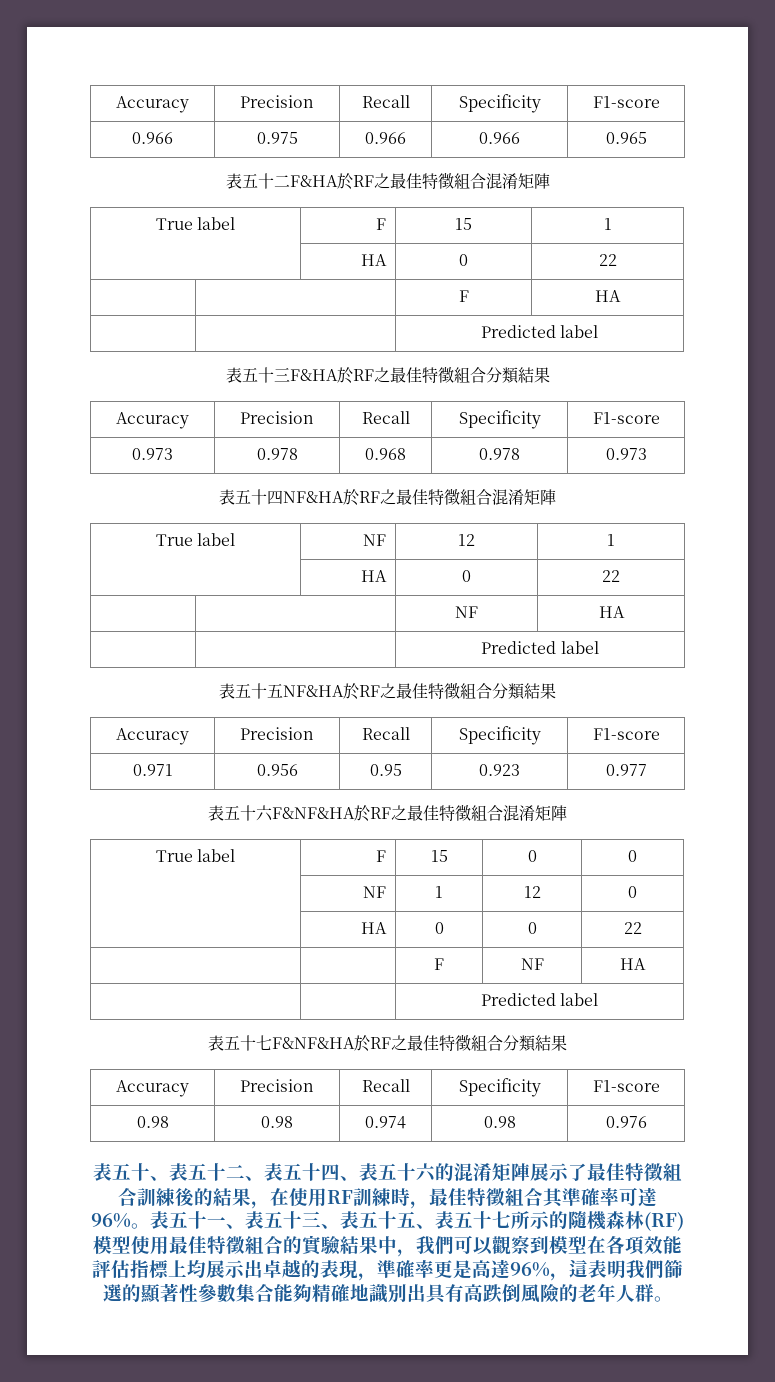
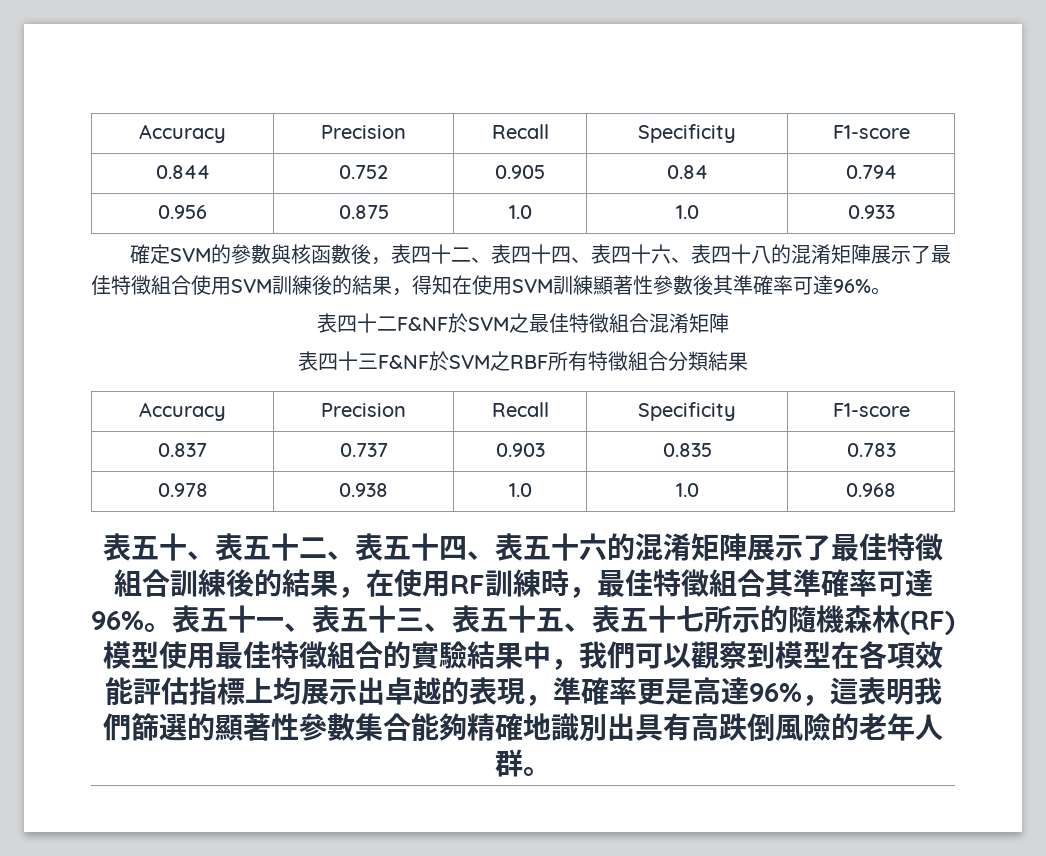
[116,96,189,113] [240,95,314,108] [361,95,410,108] [458,94,541,113] [592,96,660,108] [132,132,173,144] [256,132,298,144] [365,132,406,144] [479,132,520,144] [605,132,647,144] [225,172,550,190] [155,217,236,230] [375,218,386,230] [455,218,472,230] [603,218,612,230] [360,254,387,266] [459,254,468,266] [598,254,617,266] [458,290,469,302] [595,290,621,302] [480,325,599,338] [225,366,550,384] [116,412,189,429] [240,411,314,424] [361,411,410,424] [458,410,541,429] [592,412,660,424] [132,448,173,460] [256,448,298,460] [365,448,406,460] [479,448,520,460] [605,448,647,460] [219,488,556,506] [155,533,236,546] [362,534,386,546] [458,534,475,546] [607,534,615,546] [360,570,387,582] [462,570,471,582] [602,570,620,582] [455,606,478,618] [598,606,625,618] [481,641,599,654] [219,682,556,700] [116,728,189,745] [240,727,314,740] [361,727,410,740] [458,726,541,745] [592,728,660,740] [132,764,173,776] [256,764,298,776] [369,764,402,776] [479,764,520,776] [605,764,647,776] [208,804,567,822] [155,849,236,862] [375,850,386,862] [430,850,448,862] [527,850,537,862] [628,850,637,862] [362,886,386,898] [435,886,443,898] [523,886,541,898] [628,886,637,898] [360,922,387,934] [434,922,444,934] [527,922,537,934] [623,922,642,934] [434,958,444,970] [520,958,544,970] [620,958,646,970] [480,993,599,1006] [208,1034,567,1052] [116,1080,189,1097] [240,1079,314,1092] [361,1079,410,1092] [458,1078,541,1097] [592,1080,660,1092] [136,1116,169,1128] [261,1116,293,1128] [365,1116,406,1129] [483,1116,516,1128] [605,1116,647,1128] Accuracy | Precision | Recall | Specificity | F1-score // 0.966 | 0.975 | 0.966 | 0.966 | 0.965 // 表五十二F&HA於RF之最佳特徵組合混淆矩陣 // True label | F | 15 | 1 // | HA | 0 | 22 // | | F | HA // | | Predicted label // 表五十三F&HA於RF之最佳特徵組合分類結果 // Accuracy | Precision | Recall | Specificity | F1-score // 0.973 | 0.978 | 0.968 | 0.978 | 0.973 // 表五十四NF&HA於RF之最佳特徵組合混淆矩陣 // True label | NF | 12 | 1 // | HA | 0 | 22 // | | NF | HA // | | Predicted label // 表五十五NF&HA於RF之最佳特徵組合分類結果 // Accuracy | Precision | Recall | Specificity | F1-score // 0.971 | 0.956 | 0.95 | 0.923 | 0.977 // 表五十六F&NF&HA於RF之最佳特徵組合混淆矩陣 // True label | F | 15 | 0 | 0 // | NF | 1 | 12 | 0 // | HA | 0 | 0 | 22 // | | F | NF | HA // | | Predicted label // 表五十七F&NF&HA於RF之最佳特徵組合分類結果 // Accuracy | Precision | Recall | Specificity | F1-score // 0.98 | 0.98 | 0.974 | 0.98 | 0.976 -> [139,124,226,143] [321,125,406,139] [491,124,549,139] [638,124,736,143] [832,125,910,139] [155,165,210,179] [339,165,388,179] [495,165,545,179] [666,165,708,179] [845,165,897,179] [158,205,207,219] [338,205,389,219] [508,205,532,219] [675,205,699,219] [847,205,895,219] [129,244,951,265] [91,275,891,296] [317,313,729,334] [298,351,748,371] [139,402,226,421] [321,403,406,417] [491,402,549,417] [638,402,736,421] [832,403,910,417] [158,443,207,457] [339,443,388,457] [495,443,545,457] [662,443,712,457] [846,443,896,457] [157,483,208,497] [339,483,388,497] [508,483,532,497] [675,483,699,497] [846,483,896,497] Accuracy | Precision | Recall | Specificity | F1-score // 0.844 | 0.752 | 0.905 | 0.84 | 0.794 // 0.956 | 0.875 | 1.0 | 1.0 | 0.933 // 確定SVM的參數與核函數後，表四十二、表四十四、表四十六、表四十八的混淆矩陣展示了最佳特徵組合使用SVM訓練後的結果，得知在使用SVM訓練顯著性參數後其準確率可達96%。 // 表四十二F&NF於SVM之最佳特徵組合混淆矩陣 // 表四十三F&NF於SVM之RBF所有特徵組合分類結果 // Accuracy | Precision | Recall | Specificity | F1-score // 0.837 | 0.737 | 0.903 | 0.835 | 0.783 // 0.978 | 0.938 | 1.0 | 1.0 | 0.968

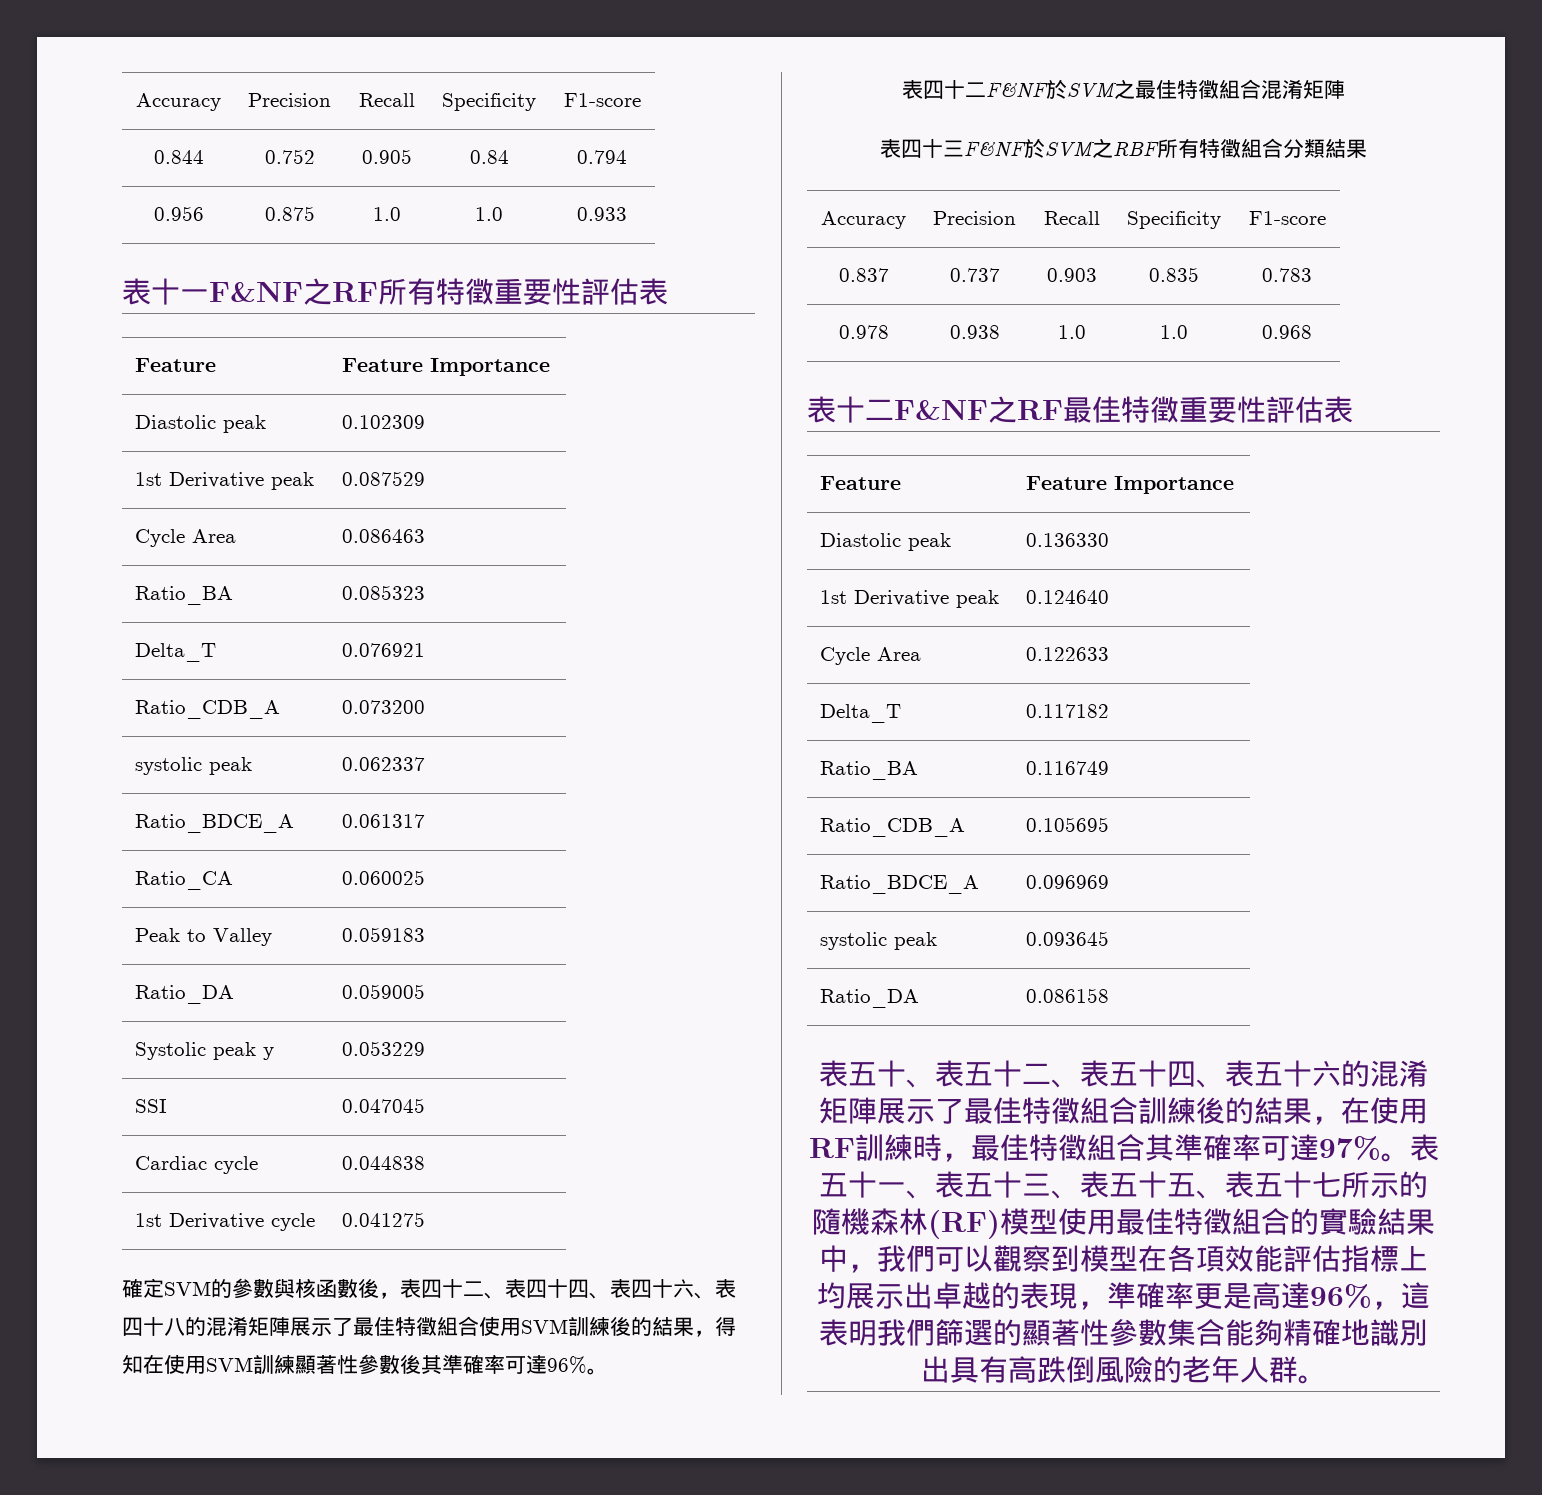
(895, 212) none -> [122,278,668,305] [135,358,217,372] [342,358,551,376] [135,415,267,433] [342,415,426,429] [135,472,315,490] [342,471,426,486] [135,529,237,547] [342,529,426,543] [135,586,234,605] [342,585,426,600] [135,643,217,662] [342,643,426,657] [135,700,281,719] [342,700,426,714] [135,757,253,775] [342,757,426,771] [135,814,295,833] [342,814,426,828] [135,871,234,890] [342,870,426,885] [135,928,273,946] [342,927,426,942] [135,985,235,1004] [342,984,426,999] [135,1042,275,1060] [342,1041,426,1056] [135,1099,168,1113] [342,1098,426,1113] [135,1156,259,1174] [342,1156,426,1170] [135,1213,316,1231] [342,1212,426,1227] // 表十一F&NF之RF所有特徵重要性評估表 // Feature | Feature Importance // Diastolic peak | 0.102309 // 1st Derivative peak | 0.087529 // Cycle Area | 0.086463 // Ratio_BA | 0.085323 // Delta_T | 0.076921 // Ratio_CDB_A | 0.073200 // systolic peak | 0.062337 // Ratio_BDCE_A | 0.061317 // Ratio_CA | 0.060025 // Peak to Valley | 0.059183 // Ratio_DA | 0.059005 // Systolic peak y | 0.053229 // SSI | 0.047045 // Cardiac cycle | 0.044838 // 1st Derivative cycle | 0.041275
(896, 490) none -> [807,396,1353,423] [820,476,902,490] [1026,476,1235,494] [820,533,952,551] [1026,533,1110,547] [820,590,1000,608] [1026,590,1110,604] [820,647,922,665] [1026,647,1110,661] [820,704,902,723] [1026,704,1110,718] [820,761,919,780] [1026,761,1110,775] [820,818,966,837] [1026,817,1110,832] [820,875,980,894] [1026,875,1110,889] [820,932,938,950] [1026,931,1110,946] [820,989,920,1008] [1026,988,1110,1003] // 表十二F&NF之RF最佳特徵重要性評估表 // Feature | Feature Importance // Diastolic peak | 0.136330 // 1st Derivative peak | 0.124640 // Cycle Area | 0.122633 // Delta_T | 0.117182 // Ratio_BA | 0.116749 // Ratio_CDB_A | 0.105695 // Ratio_BDCE_A | 0.096969 // systolic peak | 0.093645 // Ratio_DA | 0.086158
[91,611,144,630] 96% -> [1318,1136,1381,1160] 97%

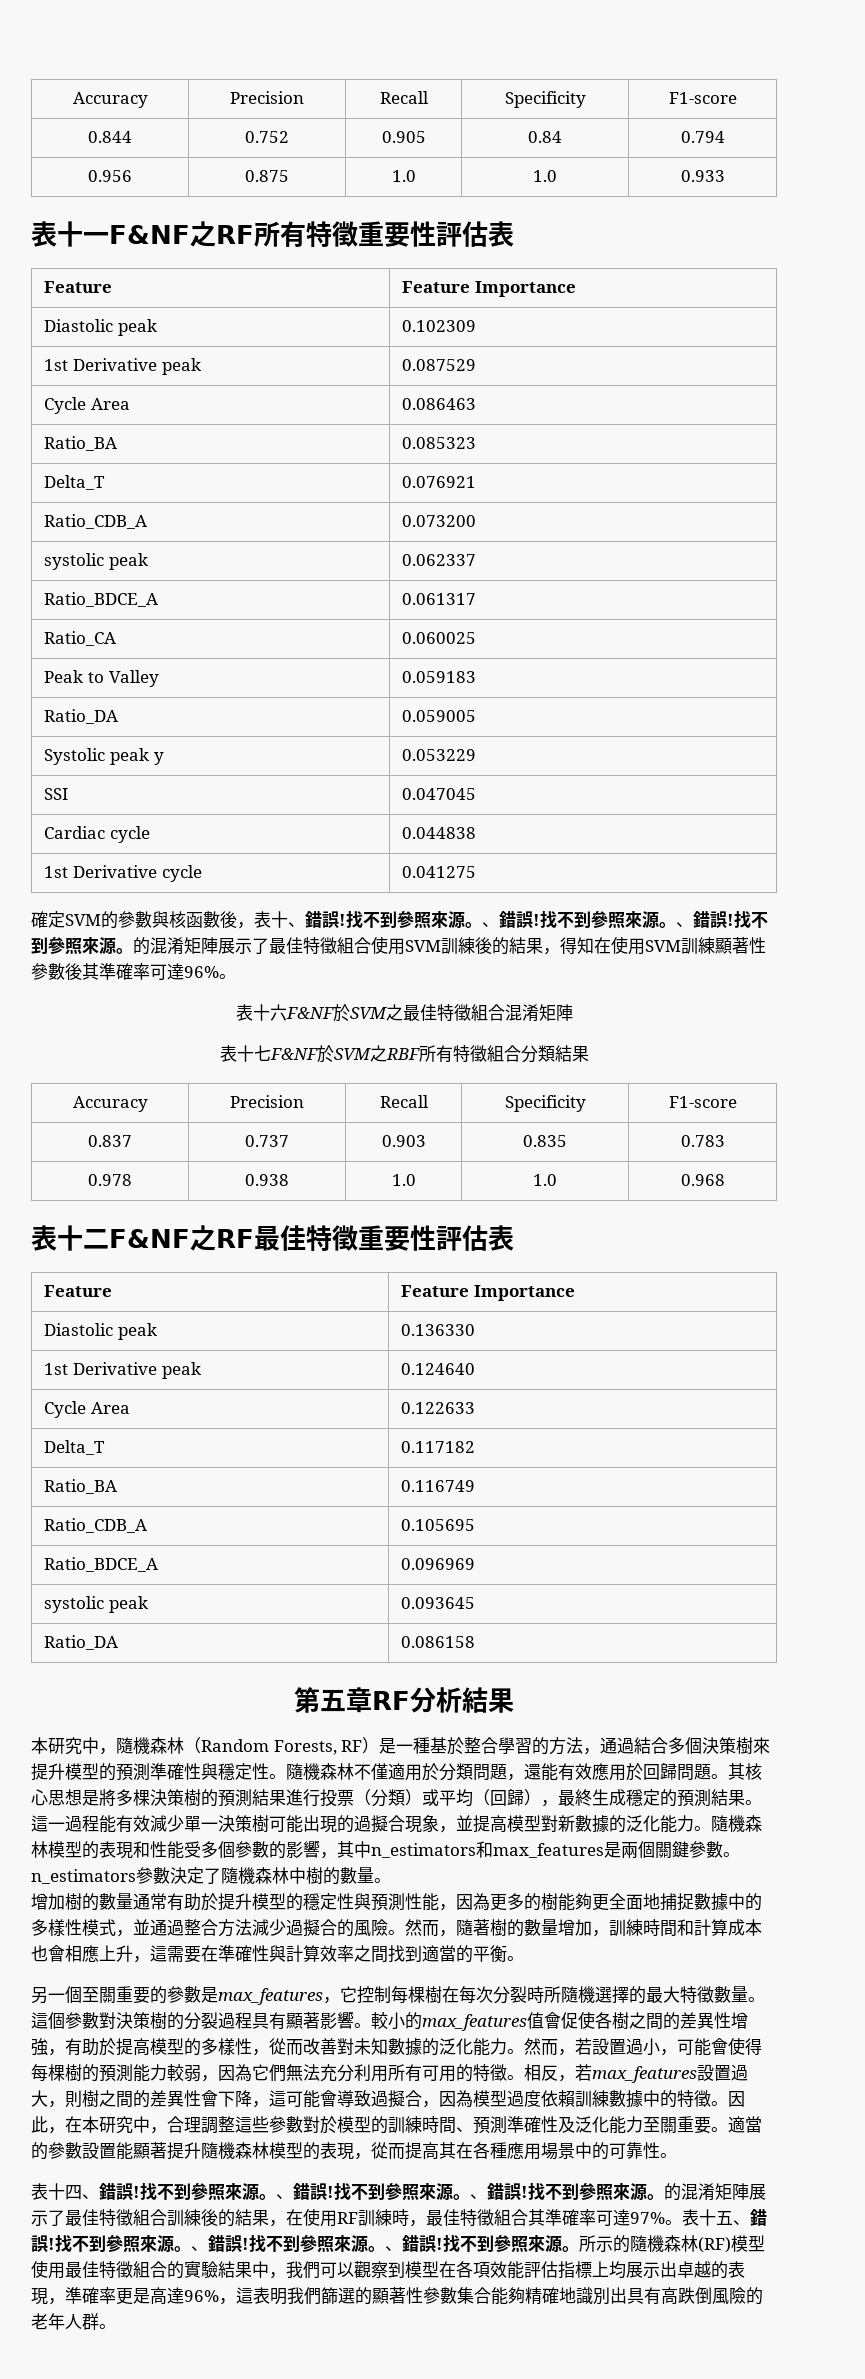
[421,1279,736,1299] [122,1317,185,1336] 四十二、表四十四、表四十六、表四十八 -> [271,910,768,929] [31,936,133,955] 十、錯誤!找不到參照來源。、錯誤!找不到參照來源。、錯誤!找不到參照來源。
[923,80,986,99] 四十二 -> [252,1004,287,1021] 十六
[901,139,964,158] 四十三 -> [236,1045,271,1062] 十七
[819,1060,1341,1088] 表五十、表五十二、表五十四、表五十六 -> [294,1687,514,1713] [31,1737,771,1755] [31,1763,762,1781] [31,1789,762,1807] [31,1815,762,1833] [31,1841,740,1859] [31,1867,391,1885] [31,1893,762,1911] [31,1919,762,1937] [31,1945,524,1963] [31,1986,765,2005] [31,2011,748,2031] [31,2037,762,2056] [31,2064,748,2083] [31,2090,745,2108] [31,2116,762,2134] [31,2142,677,2160] [31,2182,664,2201] 第五章RF分析結果 // 本研究中，隨機森林（Random Forests, RF）是一種基於整合學習的方法，通過結合多個決策樹來提升模型的預測準確性與穩定性。隨機森林不僅適用於分類問題，還能有效應用於回歸問題。其核心思想是將多棵決策樹的預測結果進行投票（分類）或平均（回歸），最終生成穩定的預測結果。這一過程能有效減少單一決策樹可能出現的過擬合現象，並提高模型對新數據的泛化能力。隨機森林模型的表現和性能受多個參數的影響，其中n_estimators和max_features是兩個關鍵參數。n_estimators參數決定了隨機森林中樹的數量。 // 增加樹的數量通常有助於提升模型的穩定性與預測性能，因為更多的樹能夠更全面地捕捉數據中的多樣性模式，並通過整合方法減少過擬合的風險。然而，隨著樹的數量增加，訓練時間和計算成本也會相應上升，這需要在準確性與計算效率之間找到適當的平衡。 // 另一個至關重要的參數是max_features，它控制每棵樹在每次分裂時所隨機選擇的最大特徵數量。這個參數對決策樹的分裂過程具有顯著影響。較小的max_features值會促使各樹之間的差異性增強，有助於提高模型的多樣性，從而改善對未知數據的泛化能力。然而，若設置過小，可能會使得每棵樹的預測能力較弱，因為它們無法充分利用所有可用的特徵。相反，若max_features設置過大，則樹之間的差異性會下降，這可能會導致過擬合，因為模型過度依賴訓練數據中的特徵。因此，在本研究中，合理調整這些參數對於模型的訓練時間、預測準確性及泛化能力至關重要。適當的參數設置能顯著提升隨機森林模型的表現，從而提高其在各種應用場景中的可靠性。 // 表十四、錯誤!找不到參照來源。、錯誤!找不到參照來源。、錯誤!找不到參照來源。
[819,1171,1341,1199] 五十一、表五十三、表五十五、表五十七 -> [699,2209,767,2226] [31,2234,579,2253] 十五、錯誤!找不到參照來源。、錯誤!找不到參照來源。、錯誤!找不到參照來源。

